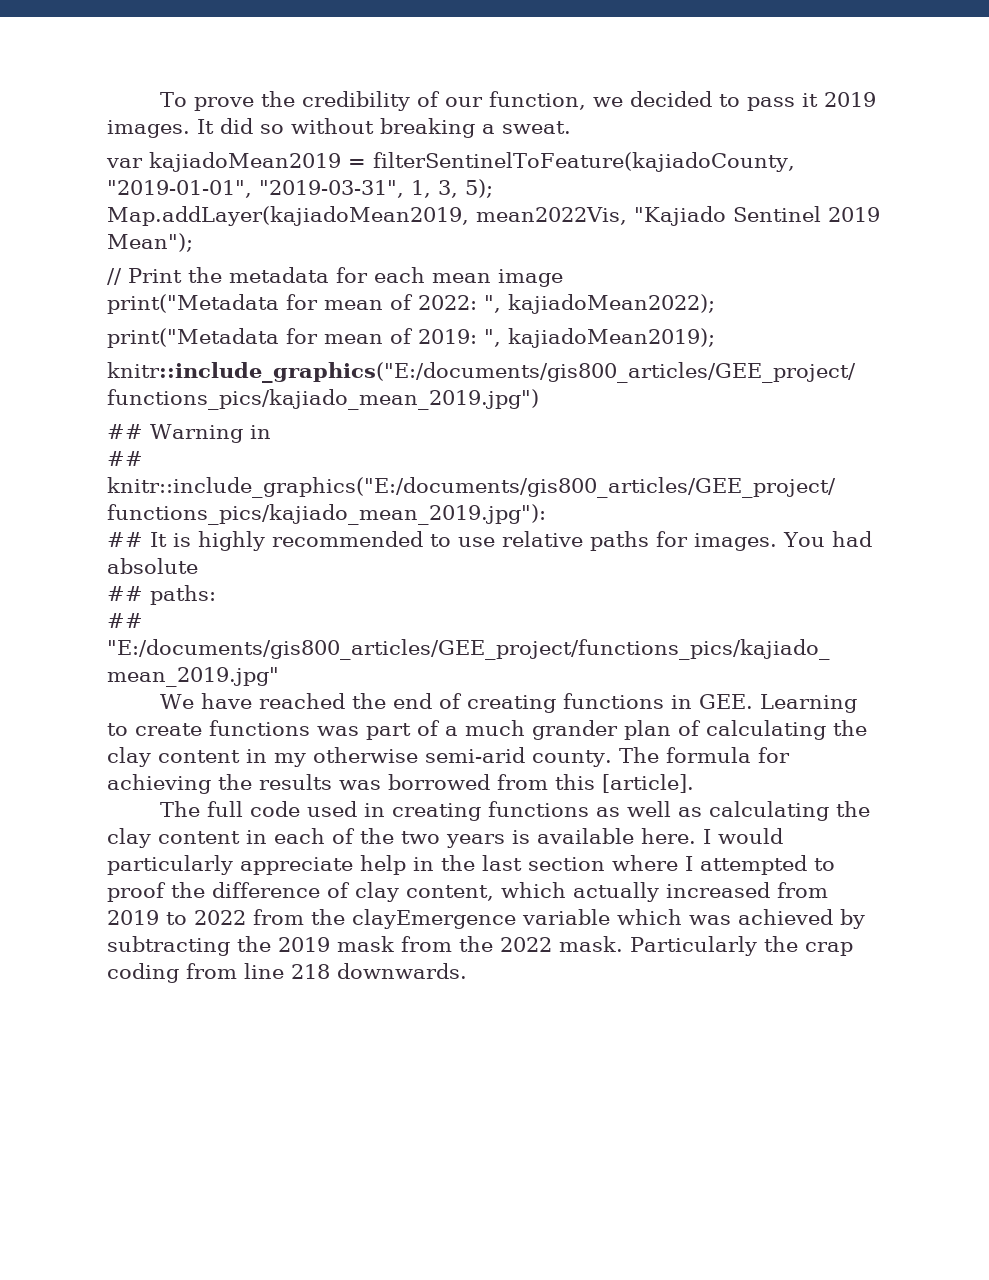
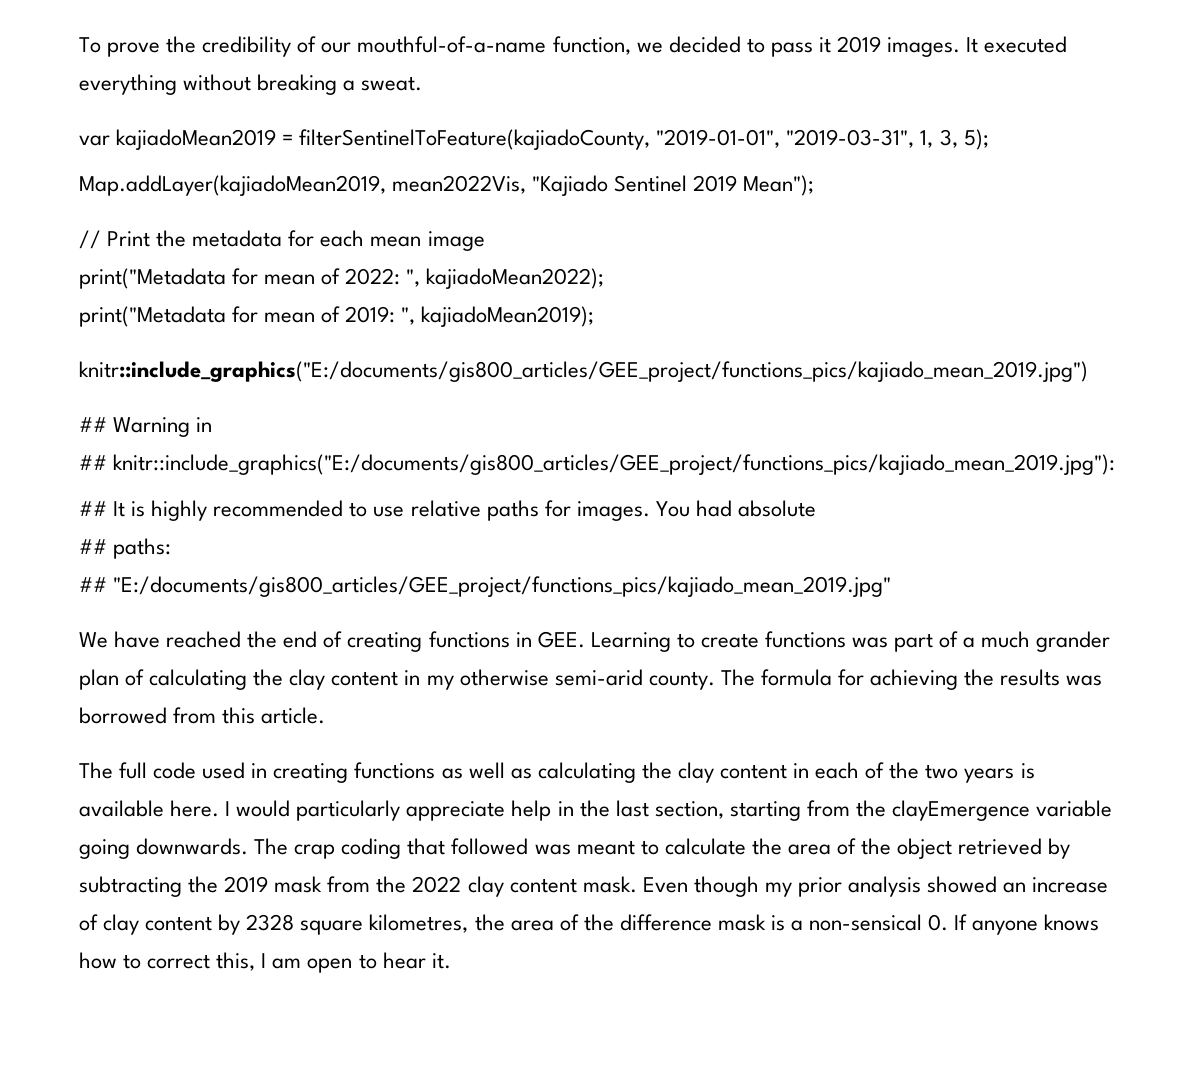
(483, 102) none -> [357,36,547,53] mouthful-of-a-name
[220,118,284,134] did so -> [984,36,1068,53] [79,74,177,95] executed everything
[602,774,694,793] [article]. -> [261,707,326,724] article.
[528,855,835,875] [107,882,828,902] [107,909,833,929] section where I attempted to proof the difference of clay content, which actually increased from 2019 to 2022 from the clayEmergence variable which was achieved -> [654,800,1113,821] [79,838,1043,859] section, starting from the clayEmergence variable going downwards. The crap coding that followed was meant to calculate the area of the object retrieved
[559,936,853,956] [107,963,467,983] mask. Particularly the crap coding from line 218 downwards. -> [467,876,1109,897] [79,914,1100,935] [79,952,451,973] clay content mask. Even though my prior analysis showed an increase of clay content by 2328 square kilometres, the area of the difference mask is a non-sensical 0. If anyone knows how to correct this, I am open to hear it.

